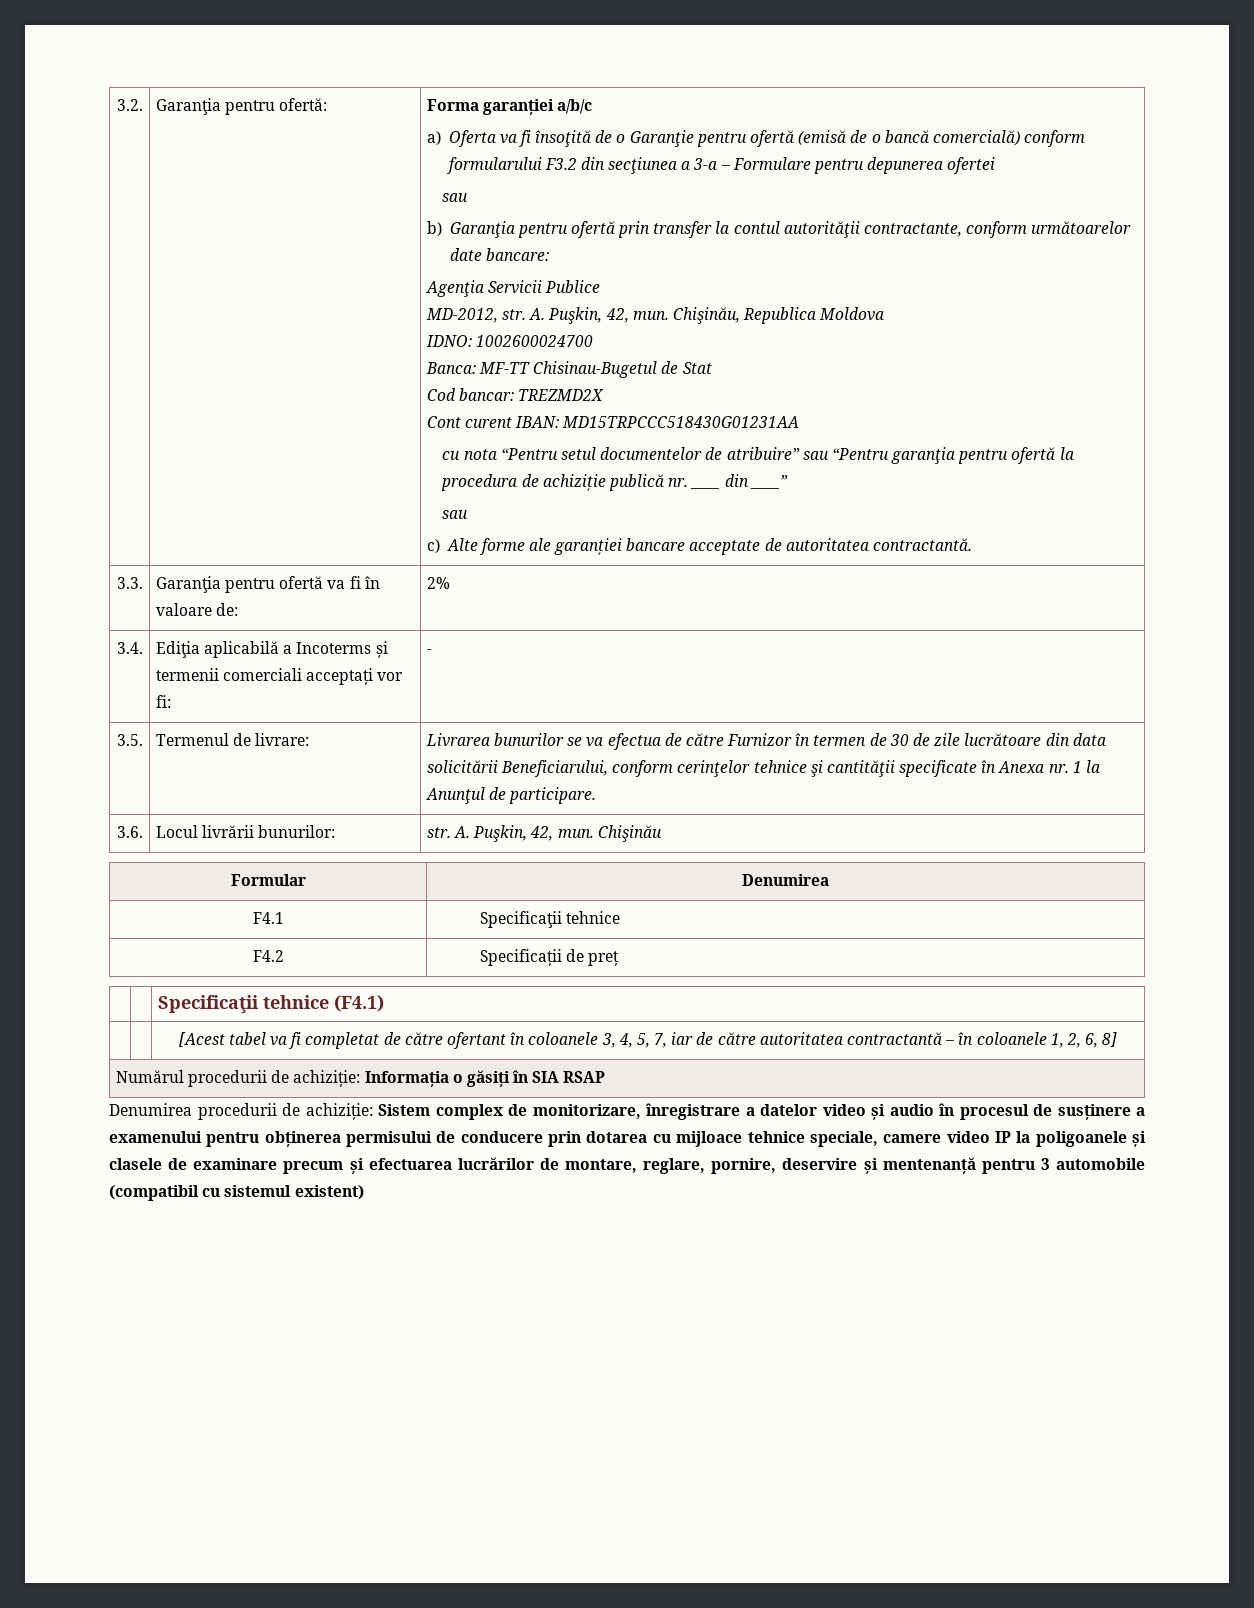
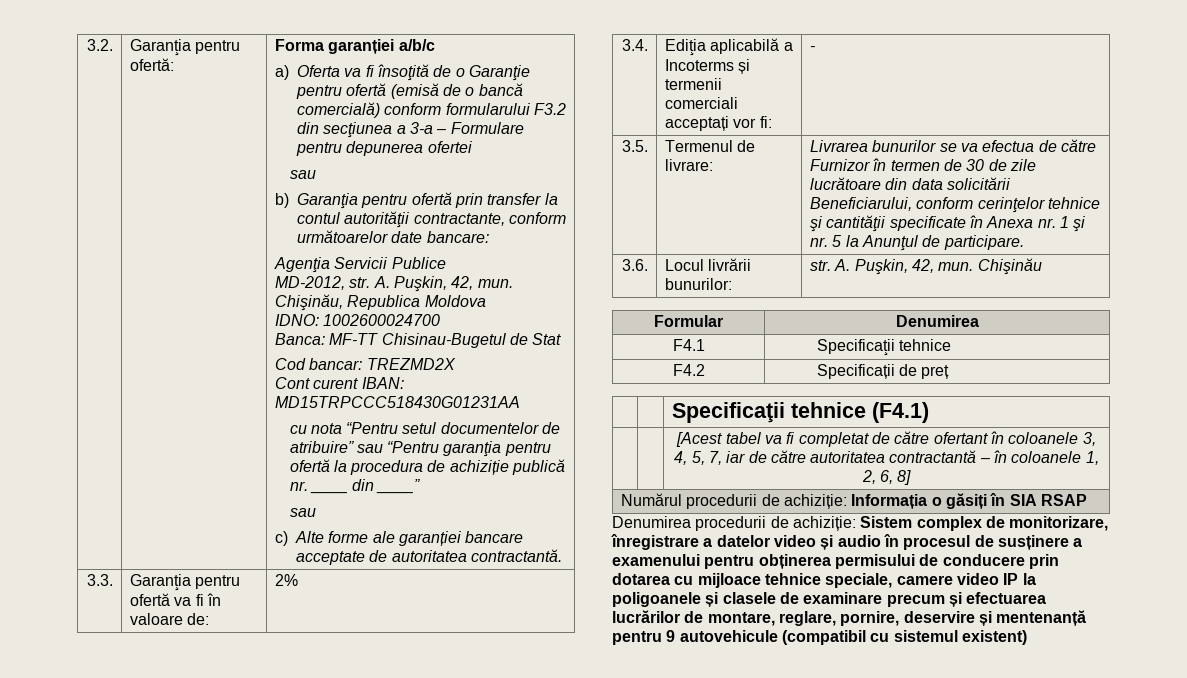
(1082, 767) none -> [1073,216,1086,232] [809,235,842,247] şi nr. 5
[1040,1158,1145,1170] 3 automobile -> [666,630,778,642] 9 autovehicule

